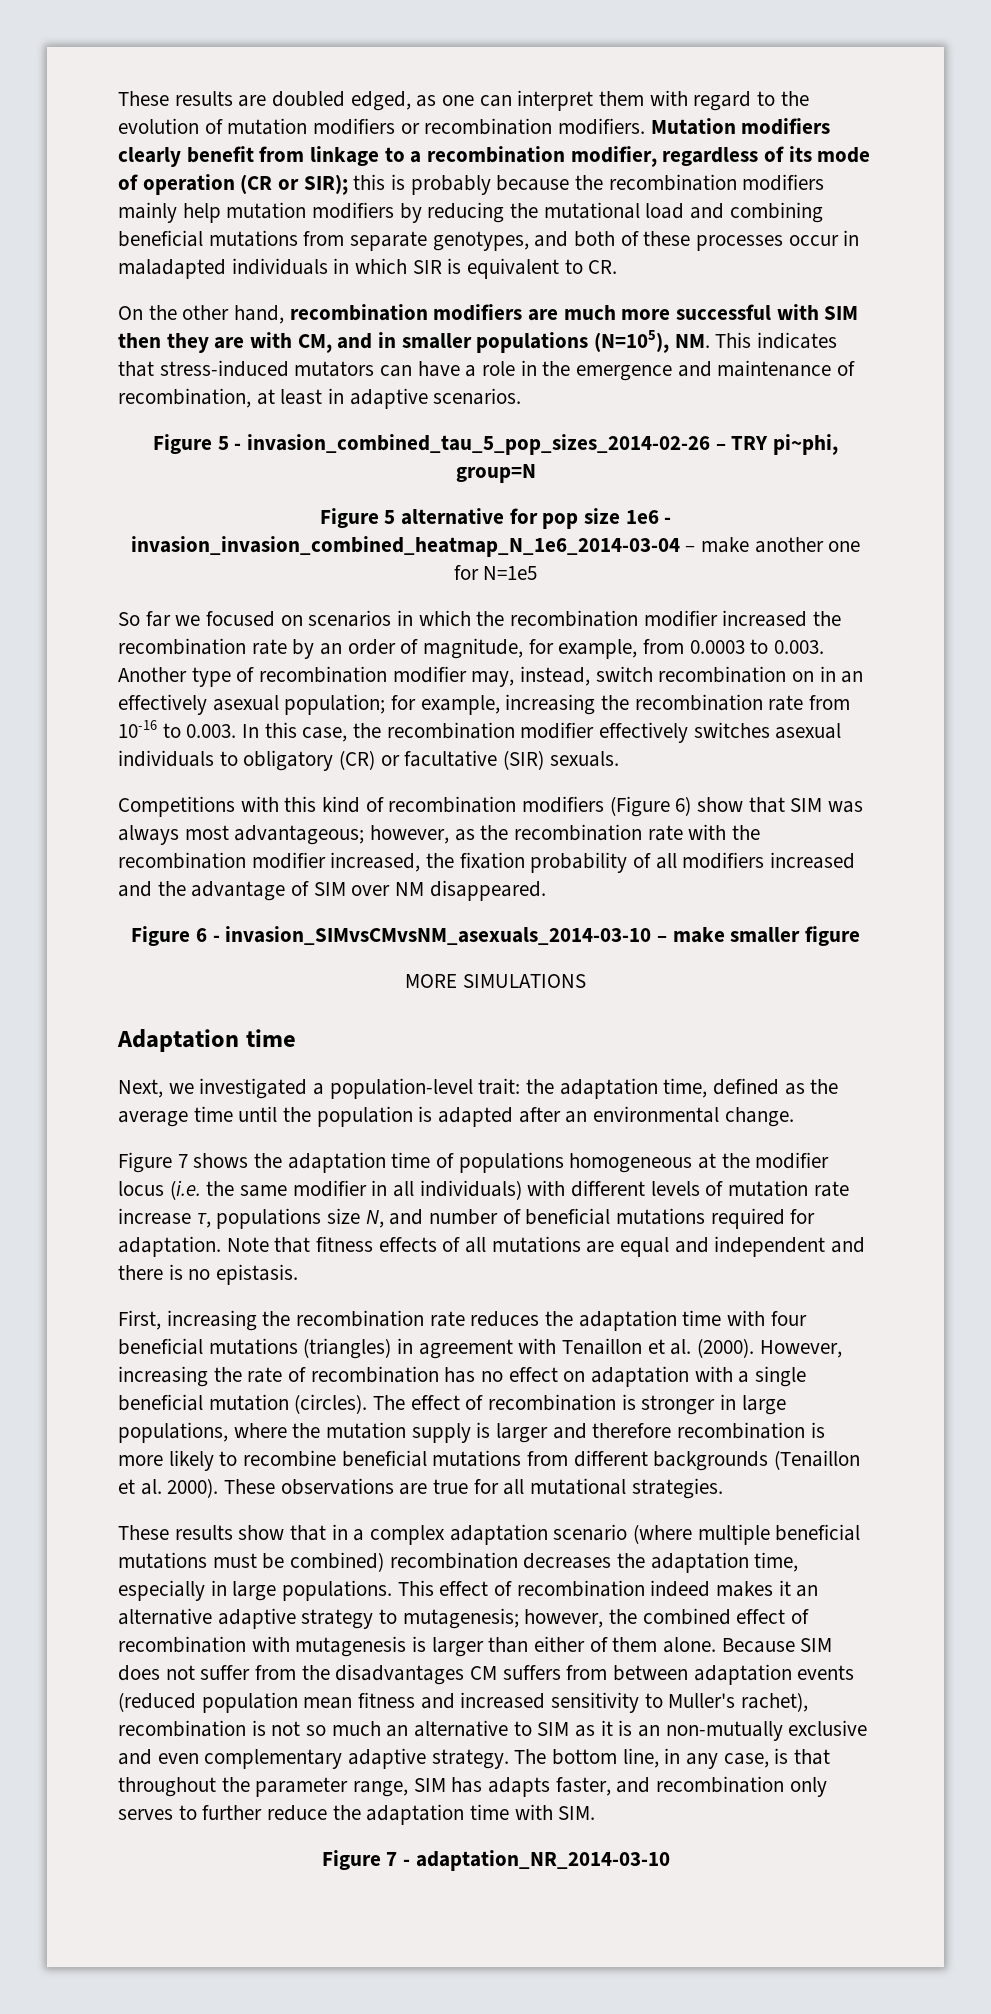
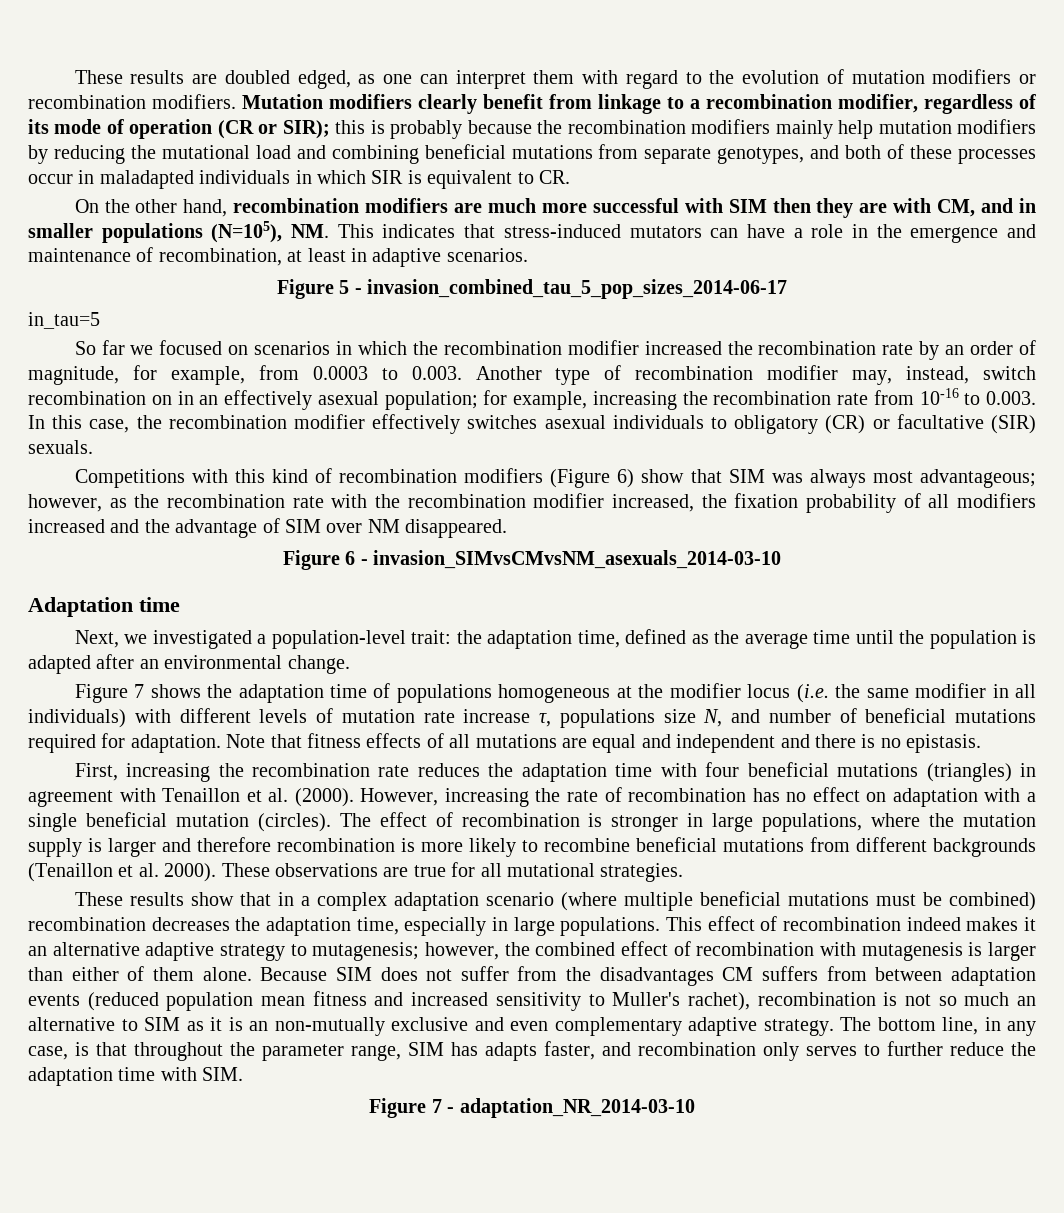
[247,434,839,455] [455,464,536,483] [319,508,672,529] [130,536,861,557] [453,565,538,580] invasion_combined_tau_5_pop_sizes_2014-02-26 – TRY pi~phi, group=N // Figure 5 alternative for pop size 1e6 - invasion_invasion_combined_heatmap_N_1e6_2014-03-04 – make another one for N=1e5 -> [367,279,788,299] [28,312,100,329] invasion_combined_tau_5_pop_sizes_2014-06-17 // in_tau=5
[656,926,860,946] [405,974,586,988] – make smaller figure // MORE SIMULATIONS -> (782, 559) none

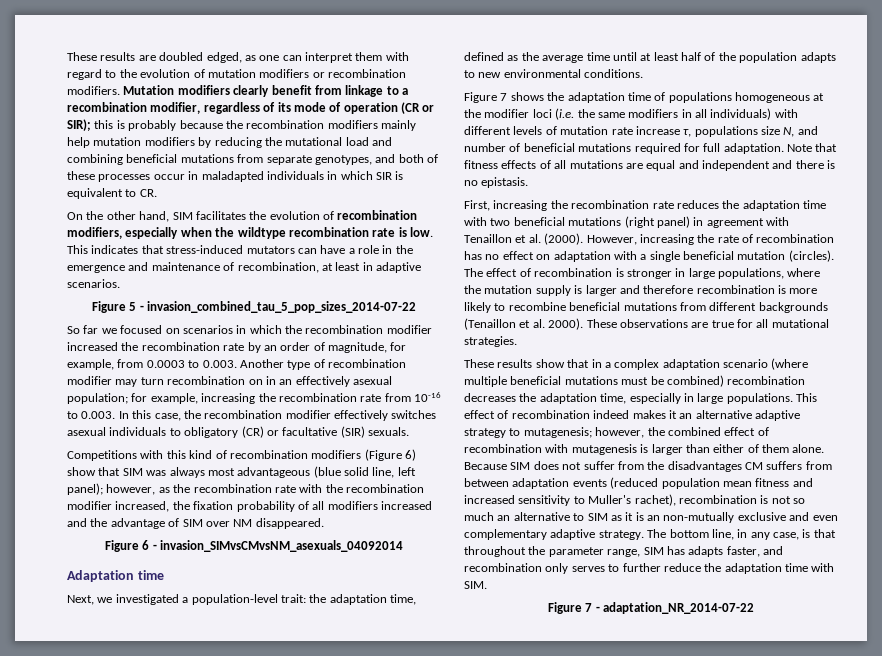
[233,198,1037,218] [28,221,330,243] recombination modifiers are much more successful with SIM then they are with CM, and in smaller populations (N=105), NM. -> [172,210,418,220] [67,227,433,239] SIM facilitates the evolution of recombination modifiers, especially when the wildtype recombination rate is low.
[367,279,788,299] [28,312,100,329] invasion_combined_tau_5_pop_sizes_2014-06-17 // in_tau=5 -> [147,301,417,313] invasion_combined_tau_5_pop_sizes_2014-07-22
[852,366,1036,385] may, instead, switch -> [115,377,164,387] may turn
[919,469,1036,488] advantageous; -> [237,466,416,478] [67,483,103,495] advantageous (blue solid line, left panel);
[373,550,782,569] invasion_SIMvsCMvsNM_asexuals_2014-03-10 -> [160,540,404,552] invasion_SIMvsCMvsNM_asexuals_04092014
[899,630,1037,649] [28,654,350,674] the population is adapted after an environmental change. -> [640,52,836,63] [464,69,644,78] at least half of the population adapts to new environmental conditions.
[747,684,791,698] locus -> [532,109,552,118] loci
[915,683,987,698] modifier -> [628,109,679,118] modifiers
(126, 740) none -> [703,143,721,152] full
[705,762,1012,782] four beneficial mutations (triangles) -> [490,216,690,228] two beneficial mutations (right panel)
[459,1098,695,1118] adaptation_NR_2014-03-10 -> [603,602,755,614] adaptation_NR_2014-07-22

